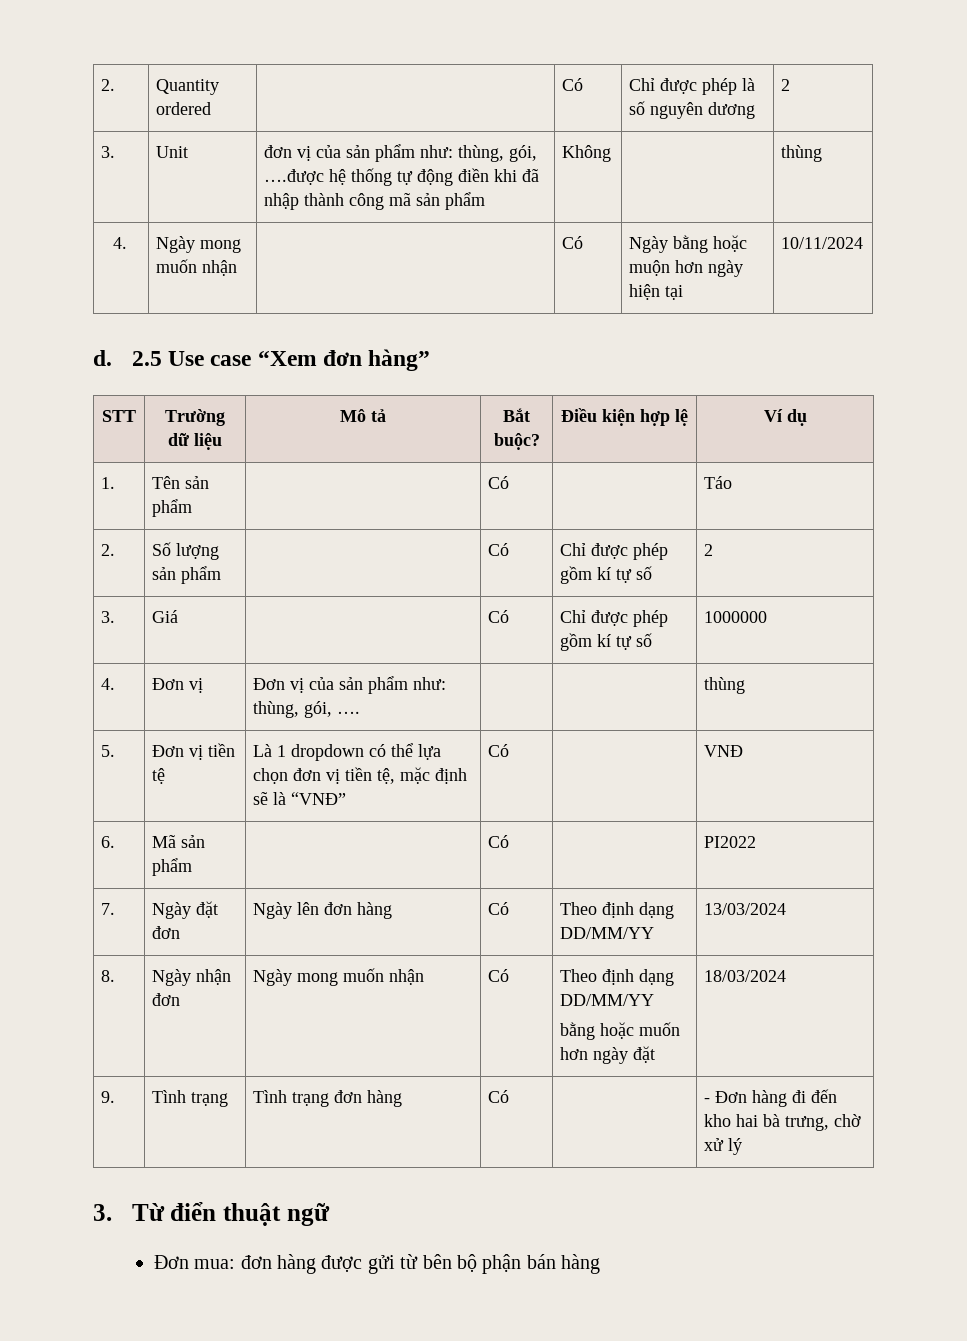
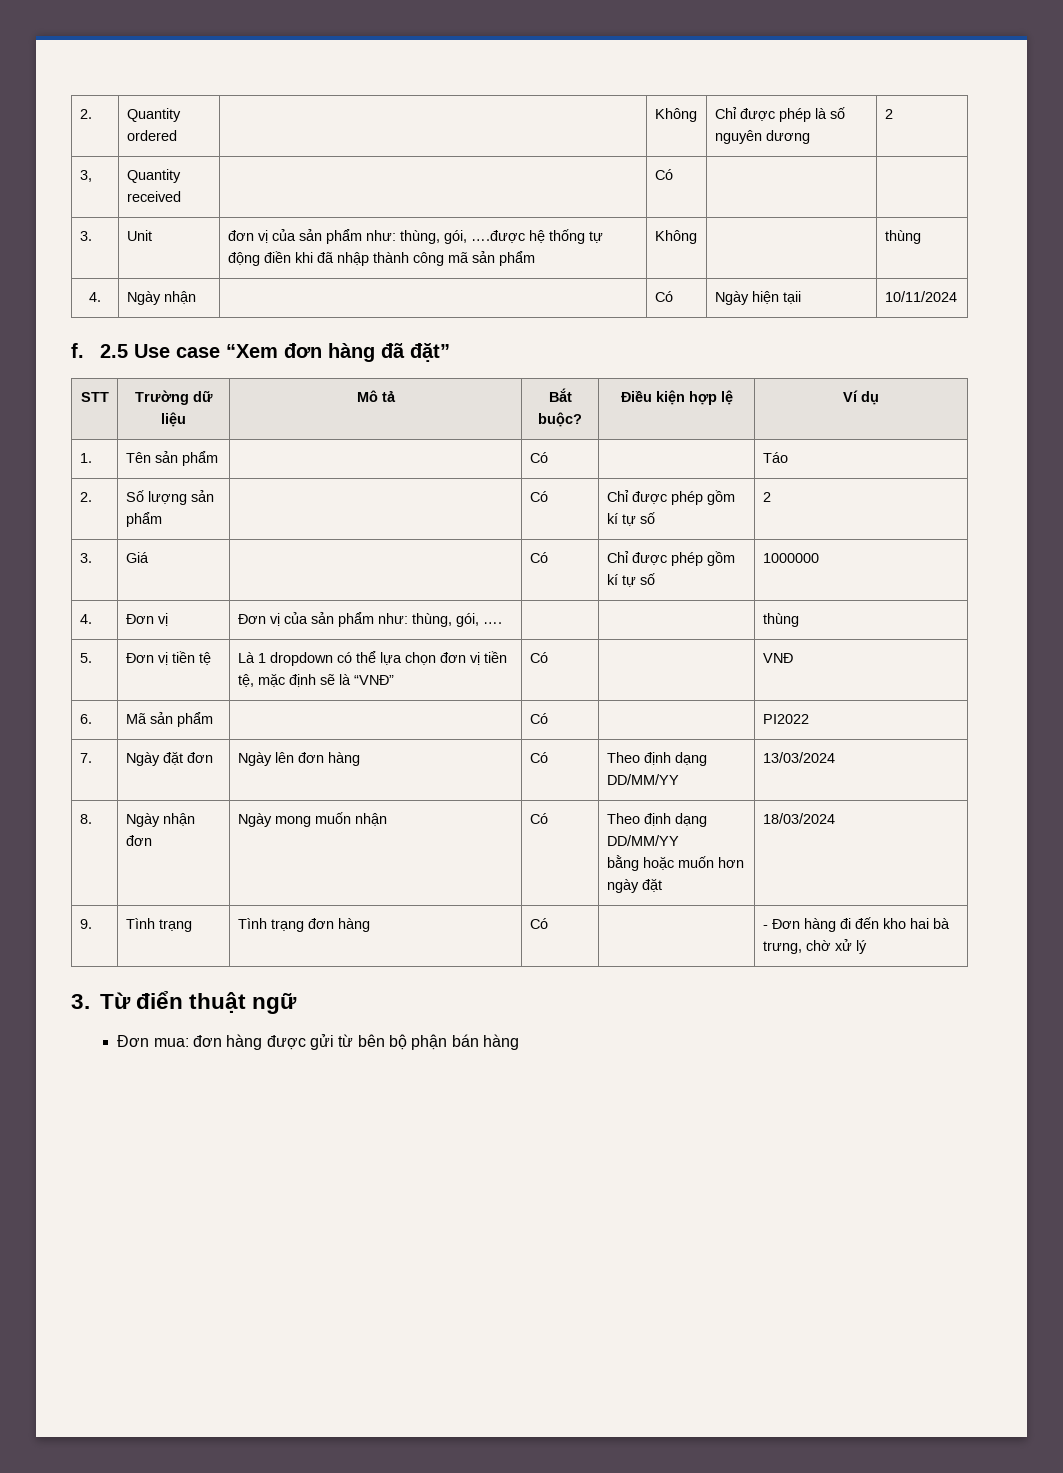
[562,78,584,91] Có -> [654,108,697,122] Không
(791, 85) none -> [79,170,92,182] [126,169,181,183] [126,191,181,202] [654,169,673,180] // 3, | Quantity received | | Có | |
[200,239,242,253] [156,259,198,273] mong muốn -> (161, 298) none
[673,235,748,253] [629,260,744,277] [629,284,684,300] bằng hoặc muộn hơn ngày hiện tại -> [751,291,801,304] hiện tạii
[93,350,112,366] d. -> [71,343,84,358] f.
[368,349,431,371] hàng” -> [327,343,450,362] hàng đã đặt”

